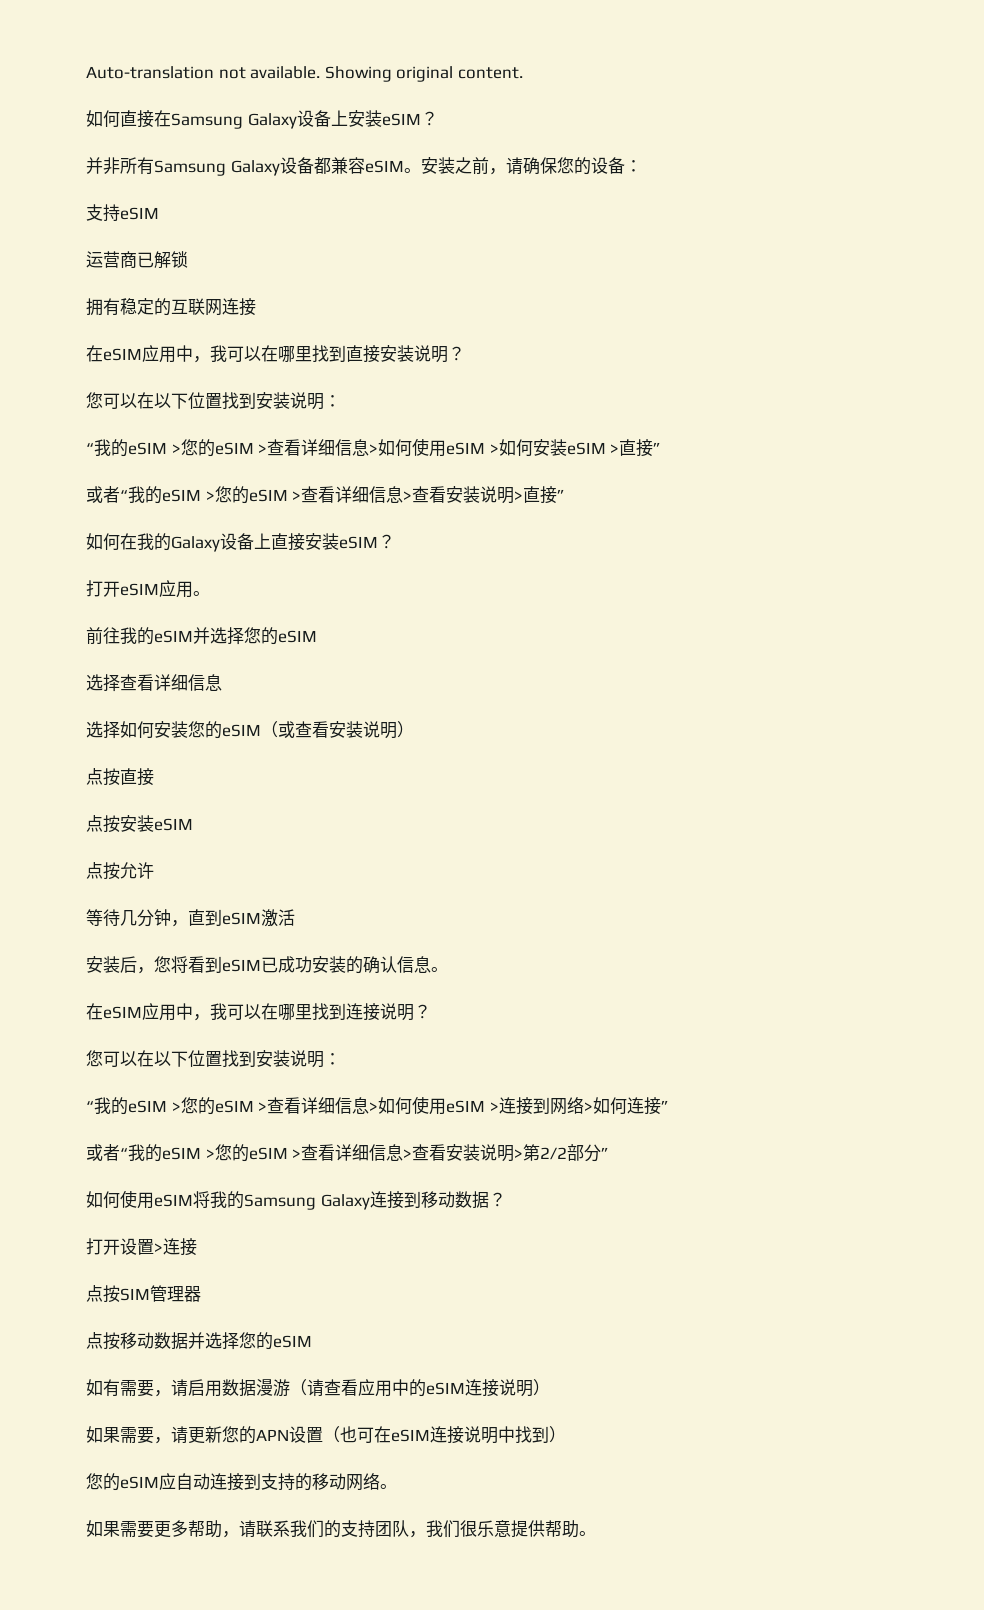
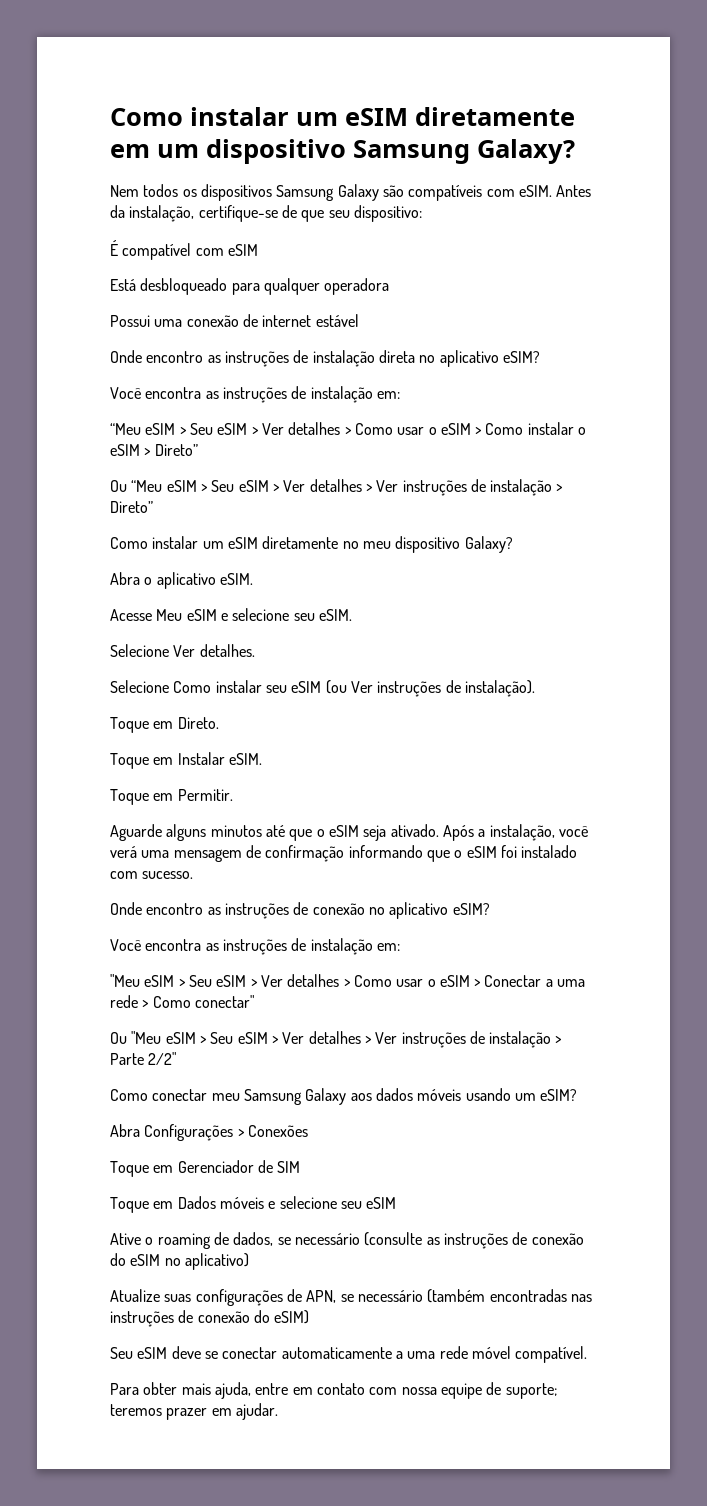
[86,66,523,82] [86,110,438,129] [86,157,642,176] [86,204,159,222] [86,251,188,269] [86,298,256,316] [86,345,465,363] [86,392,341,410] [86,438,662,457] [86,486,566,504] [86,533,395,552] [86,580,210,598] [86,627,317,645] [86,674,222,692] [86,721,414,739] [86,768,154,786] [86,815,193,833] [86,862,154,880] [86,909,295,927] [86,956,448,974] [86,1003,431,1021] [86,1050,341,1068] [86,1096,669,1115] [86,1144,610,1162] [86,1190,506,1210] [86,1238,197,1256] [86,1285,201,1303] [86,1332,312,1350] [86,1379,550,1397] [86,1426,566,1444] [86,1473,397,1491] [86,1520,596,1538] Auto-translation not available. Showing original content. // 如何直接在Samsung Galaxy设备上安装eSIM？ // 并非所有Samsung Galaxy设备都兼容eSIM。安装之前，请确保您的设备： // 支持eSIM // 运营商已解锁 // 拥有稳定的互联网连接 // 在eSIM应用中，我可以在哪里找到直接安装说明？ // 您可以在以下位置找到安装说明： // “我的eSIM >您的eSIM >查看详细信息>如何使用eSIM >如何安装eSIM >直接” // 或者“我的eSIM >您的eSIM >查看详细信息>查看安装说明>直接” // 如何在我的Galaxy设备上直接安装eSIM？ // 打开eSIM应用。 // 前往我的eSIM并选择您的eSIM // 选择查看详细信息 // 选择如何安装您的eSIM（或查看安装说明） // 点按直接 // 点按安装eSIM // 点按允许 // 等待几分钟，直到eSIM激活 // 安装后，您将看到eSIM已成功安装的确认信息。 // 在eSIM应用中，我可以在哪里找到连接说明？ // 您可以在以下位置找到安装说明： // “我的eSIM >您的eSIM >查看详细信息>如何使用eSIM >连接到网络>如何连接” // 或者“我的eSIM >您的eSIM >查看详细信息>查看安装说明>第2/2部分” // 如何使用eSIM将我的Samsung Galaxy连接到移动数据？ // 打开设置>连接 // 点按SIM管理器 // 点按移动数据并选择您的eSIM // 如有需要，请启用数据漫游（请查看应用中的eSIM连接说明） // 如果需要，请更新您的APN设置（也可在eSIM连接说明中找到） // 您的eSIM应自动连接到支持的移动网络。 // 如果需要更多帮助，请联系我们的支持团队，我们很乐意提供帮助。 -> [110,107,575,126] [110,139,575,164] [110,184,592,201] [110,205,422,222] [110,240,258,260] [110,278,390,295] [110,314,359,327] [110,350,540,367] [110,386,400,403] [110,422,587,435] [110,444,198,456] [110,479,564,496] [110,501,153,513] [110,536,513,553] [110,572,253,589] [110,608,352,621] [110,644,255,657] [110,680,535,697] [110,717,219,733] [110,752,262,769] [110,789,233,805] [110,824,588,841] [110,845,578,862] [110,871,194,879] [110,902,490,919] [110,938,400,955] [110,974,586,987] [110,995,254,1008] [110,1031,563,1048] [110,1052,177,1065] [110,1088,578,1105] [110,1124,308,1141] [110,1160,301,1177] [110,1196,397,1213] [110,1232,584,1249] [110,1253,249,1270] [110,1289,592,1306] [110,1310,310,1327] [110,1346,588,1363] [110,1382,557,1399] [110,1403,278,1420] Como instalar um eSIM diretamente em um dispositivo Samsung Galaxy? // Nem todos os dispositivos Samsung Galaxy são compatíveis com eSIM. Antes da instalação, certifique-se de que seu dispositivo: // É compatível com eSIM // Está desbloqueado para qualquer operadora // Possui uma conexão de internet estável // Onde encontro as instruções de instalação direta no aplicativo eSIM? // Você encontra as instruções de instalação em: // “Meu eSIM > Seu eSIM > Ver detalhes > Como usar o eSIM > Como instalar o eSIM > Direto” // Ou “Meu eSIM > Seu eSIM > Ver detalhes > Ver instruções de instalação > Direto” // Como instalar um eSIM diretamente no meu dispositivo Galaxy? // Abra o aplicativo eSIM. // Acesse Meu eSIM e selecione seu eSIM. // Selecione Ver detalhes. // Selecione Como instalar seu eSIM (ou Ver instruções de instalação). // Toque em Direto. // Toque em Instalar eSIM. // Toque em Permitir. // Aguarde alguns minutos até que o eSIM seja ativado. Após a instalação, você verá uma mensagem de confirmação informando que o eSIM foi instalado com sucesso. // Onde encontro as instruções de conexão no aplicativo eSIM? // Você encontra as instruções de instalação em: // "Meu eSIM > Seu eSIM > Ver detalhes > Como usar o eSIM > Conectar a uma rede > Como conectar" // Ou "Meu eSIM > Seu eSIM > Ver detalhes > Ver instruções de instalação > Parte 2/2" // Como conectar meu Samsung Galaxy aos dados móveis usando um eSIM? // Abra Configurações > Conexões // Toque em Gerenciador de SIM // Toque em Dados móveis e selecione seu eSIM // Ative o roaming de dados, se necessário (consulte as instruções de conexão do eSIM no aplicativo) // Atualize suas configurações de APN, se necessário (também encontradas nas instruções de conexão do eSIM) // Seu eSIM deve se conectar automaticamente a uma rede móvel compatível. // Para obter mais ajuda, entre em contato com nossa equipe de suporte; teremos prazer em ajudar.

